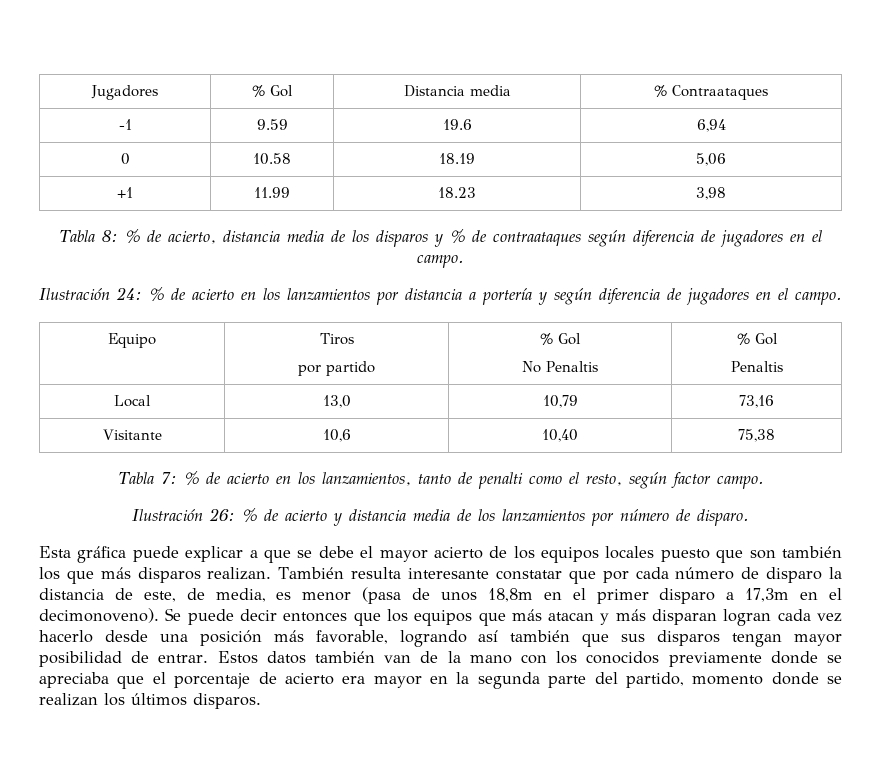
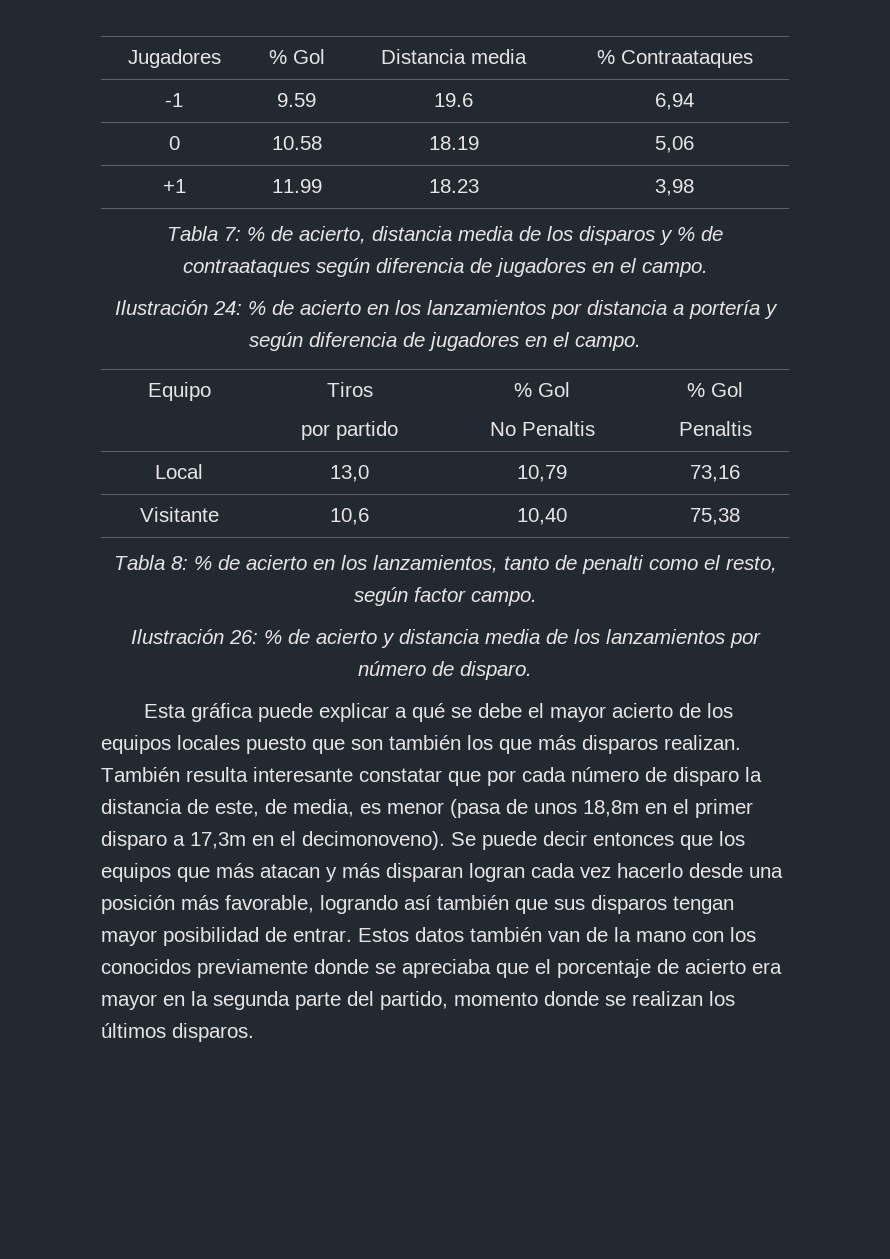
[101,230,118,242] 8: -> [224,227,241,241] 7:
[160,472,177,484] 7: -> [170,556,188,570] 8:
[263,549,291,563] que -> [412,703,446,722] qué

